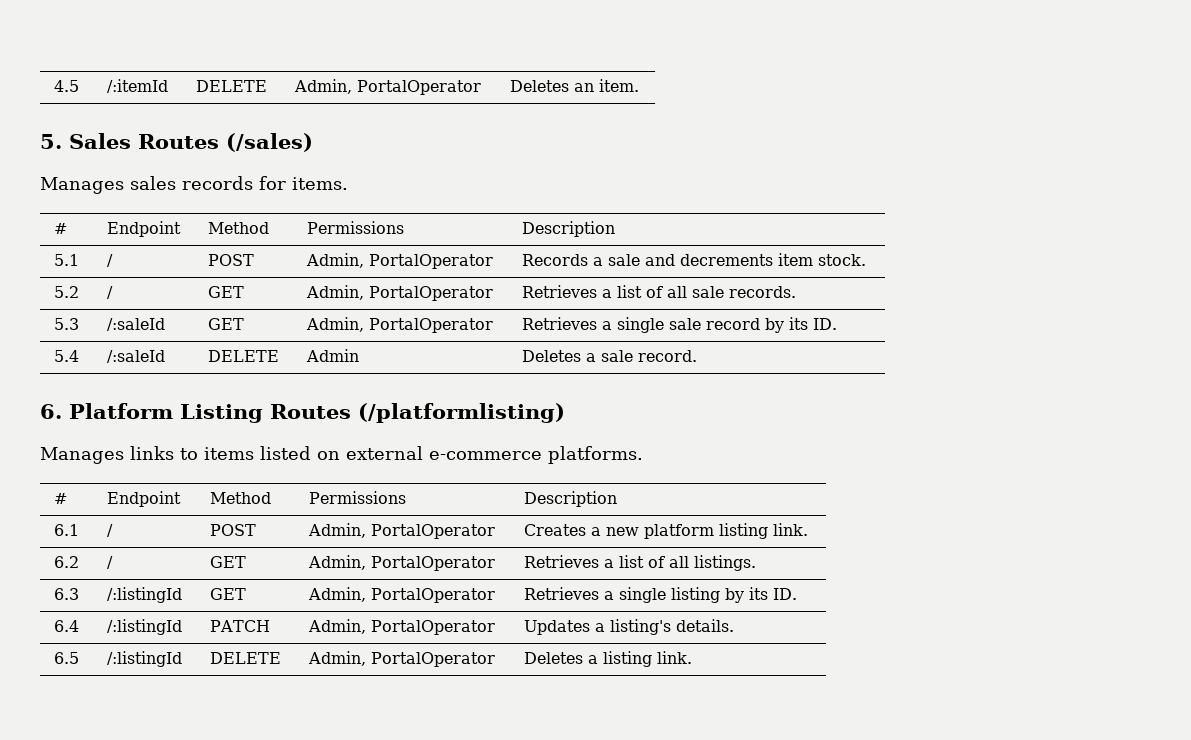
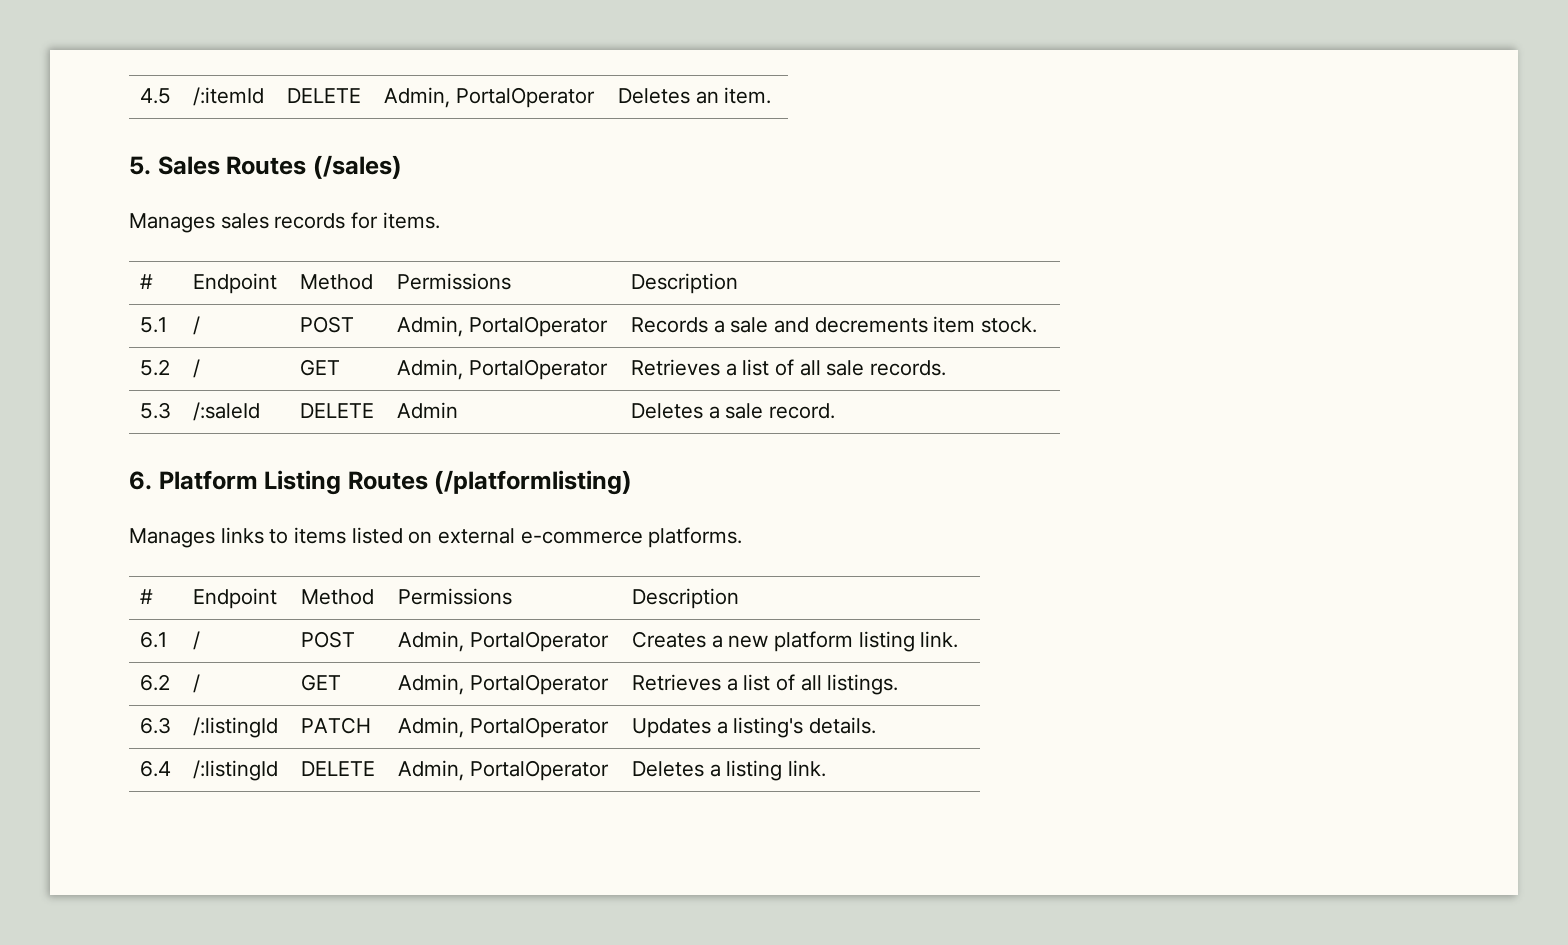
[207,318,244,330] [305,317,493,333] [521,317,837,333] [53,350,79,362] [106,350,165,363] | GET | Admin, PortalOperator | Retrieves a single sale record by its ID. // 5.4 | /:saleId -> (260, 411) none
[209,588,246,600] [307,587,495,603] [523,587,797,603] [53,620,79,632] [106,619,182,635] | GET | Admin, PortalOperator | Retrieves a single listing by its ID. // 6.4 | /:listingId -> (278, 727) none
[53,652,79,664] 6.5 -> [139,760,171,777] 6.4

